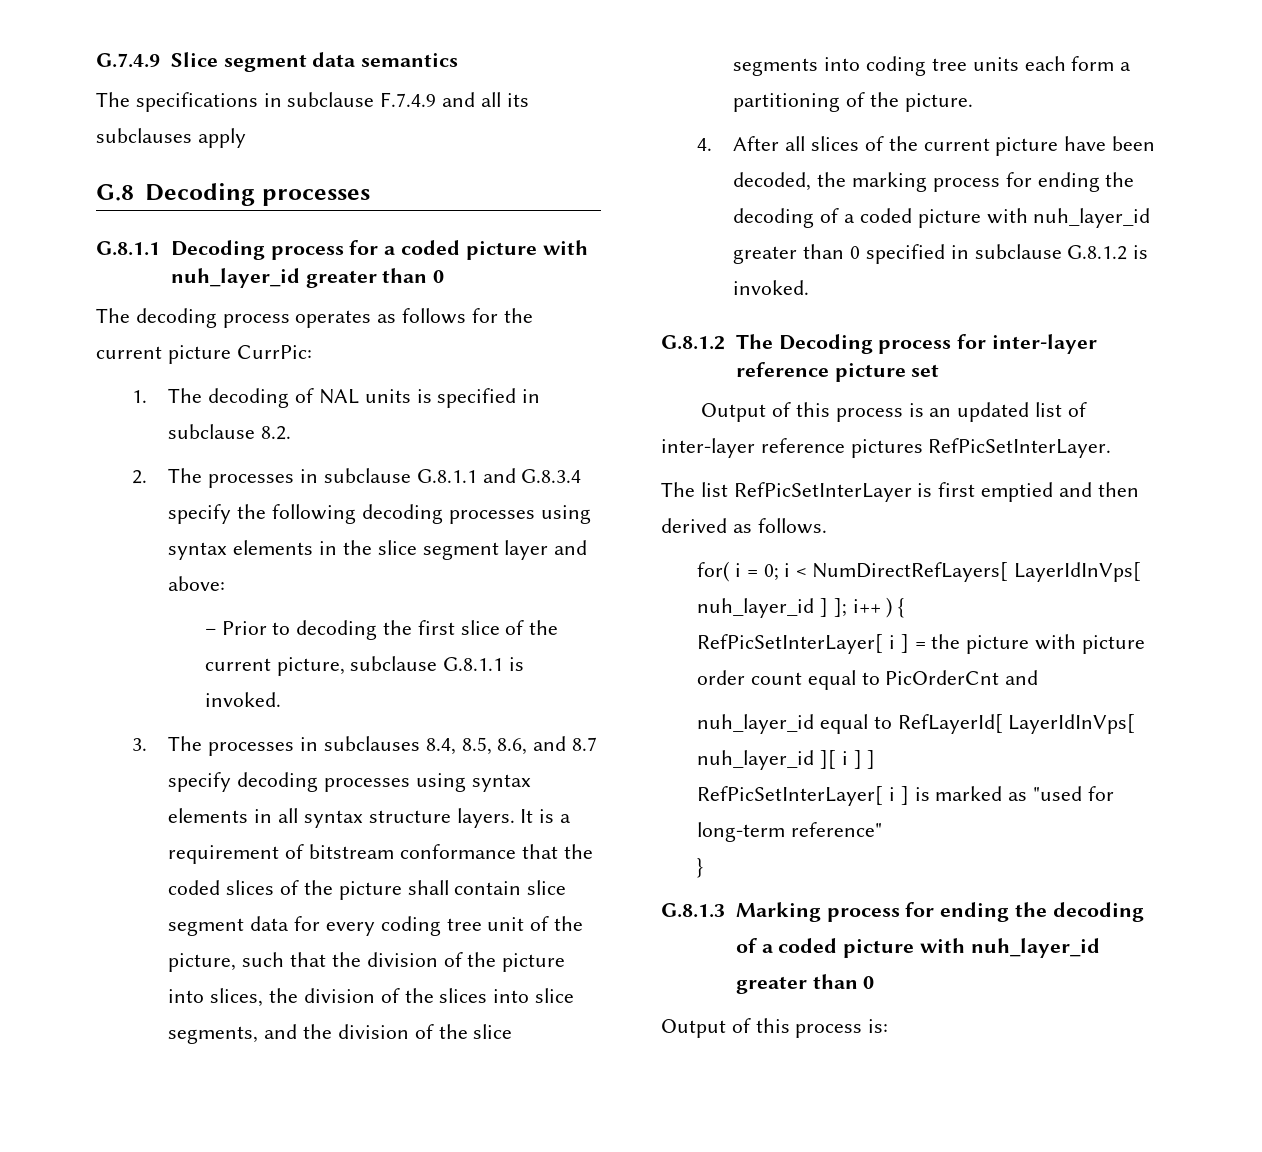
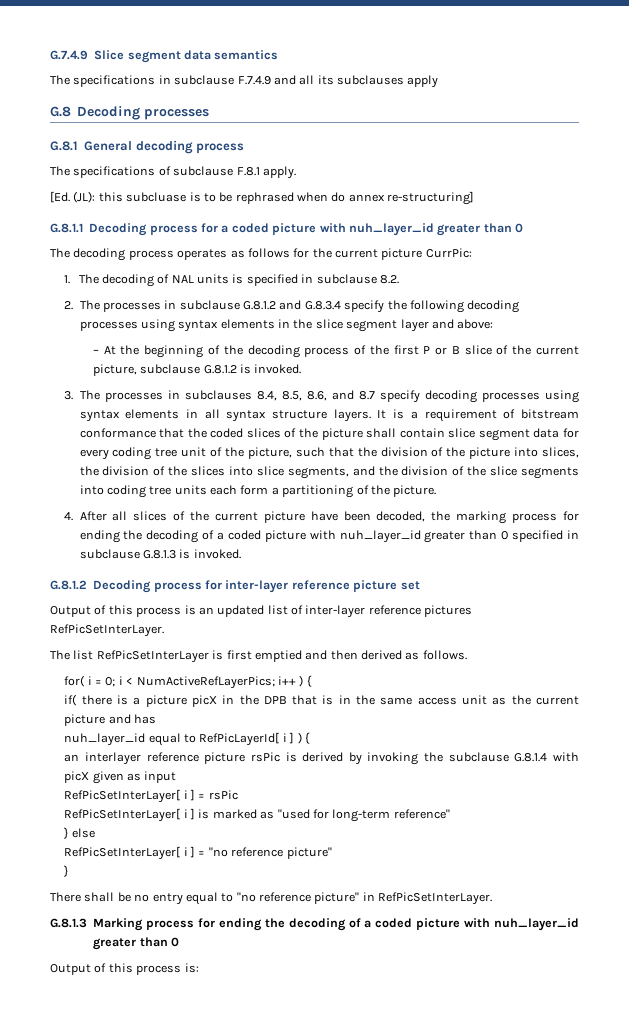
(370, 197) none -> [50,140,245,154] [50,166,296,179] [50,191,475,205] // G.8.1 General decoding process // The specifications of subclause F.8.1 apply. // [Ed. (JL): this subcluase is to be rephrased when do annex re-structuring]
[416,469,477,483] G.8.1.1 -> [243,301,277,310] G.8.1.2
[221,620,455,640] Prior to decoding the first -> [103,345,460,358] At the beginning of the decoding process of the first P or B
[443,657,504,671] G.8.1.1 -> [203,365,237,374] G.8.1.2
[1067,245,1128,260] G.8.1.2 -> [142,550,176,559] G.8.1.3
[735,334,773,349] The -> (87, 585) none
[812,562,1141,582] [697,597,905,618] [697,634,1145,654] [697,670,1039,690] [697,714,1136,734] [697,750,876,770] NumDirectRefLayers[ LayerIdInVps[ nuh_layer_id ] ]; i++ ) { // RefPicSetInterLayer[ i ] = the picture with picture order count equal to PicOrderCnt and // nuh_layer_id equal to RefLayerId[ LayerIdInVps[ nuh_layer_id ][ i ] ] -> [136,675,312,689] [64,694,579,707] [64,714,157,726] [64,732,310,746] [64,752,579,765] [64,771,177,784] [64,789,238,803] NumActiveRefLayerPics; i++ ) { // if( there is a picture picX in the DPB that is in the same access unit as the current picture and has // nuh_layer_id equal to RefPicLayerId[ i ] ) { // an interlayer reference picture rsPic is derived by invoking the subclause G.8.1.4 with picX given as input // RefPicSetInterLayer[ i ] = rsPic
(704, 868) none -> [71,828,95,838] [64,846,332,860] [64,865,69,877] [50,892,493,905] else // RefPicSetInterLayer[ i ] = "no reference picture" // } // There shall be no entry equal to "no reference picture" in RefPicSetInterLayer.

